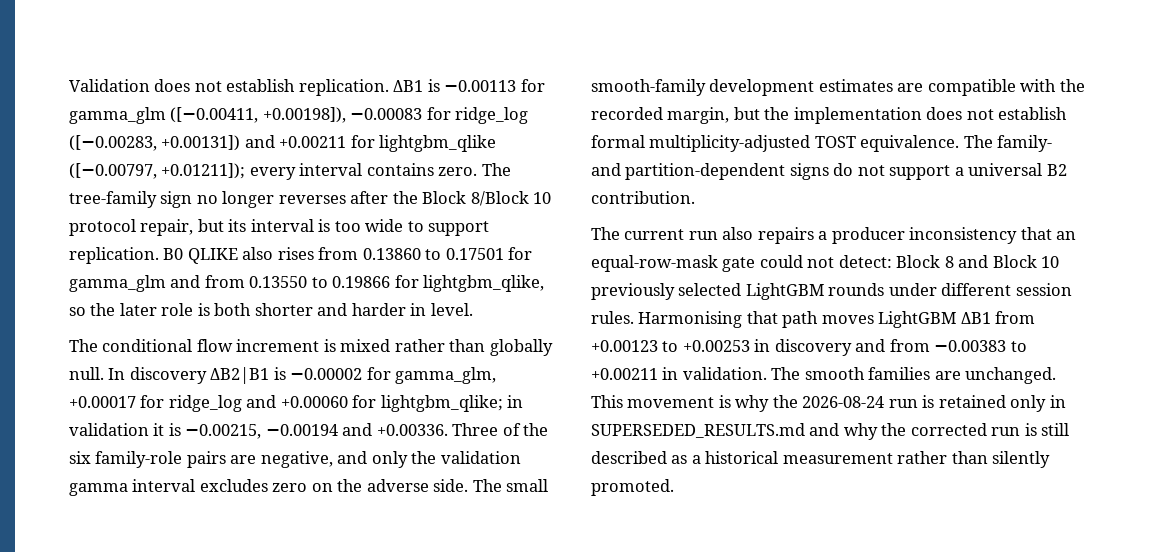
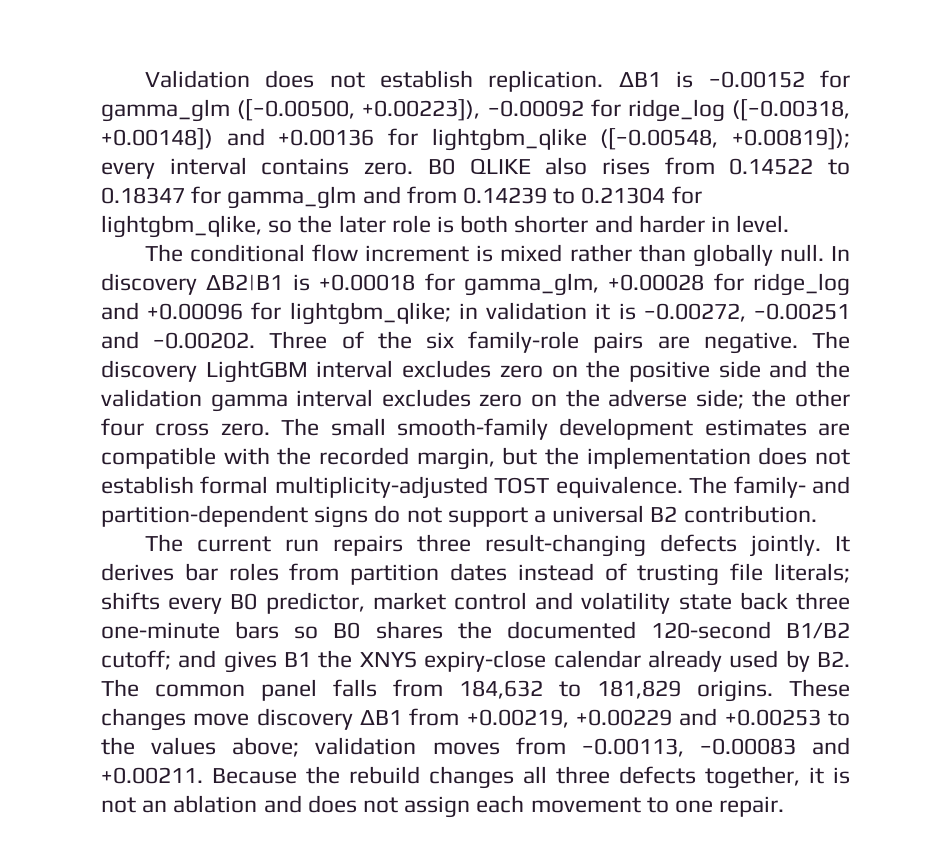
[444,79,545,92] [69,107,529,124] [69,135,497,152] [69,163,511,180] [69,191,552,208] [69,219,490,236] [69,247,159,264] −0.00113 for gamma_glm ([−0.00411, +0.00198]), −0.00083 for ridge_log ([−0.00283, +0.00131]) and +0.00211 for lightgbm_qlike ([−0.00797, +0.01211]); every interval contains zero. The tree-family sign no longer reverses after the Block 8/Block 10 protocol repair, but its interval is too wide to support replication. -> [708,70,850,88] [101,99,850,122] [101,128,851,151] [101,157,414,179] −0.00152 for gamma_glm ([−0.00500, +0.00223]), −0.00092 for ridge_log ([−0.00318, +0.00148]) and +0.00136 for lightgbm_qlike ([−0.00548, +0.00819]); every interval contains zero.
[362,248,504,260] 0.13860 to 0.17501 -> [729,158,850,175] [101,187,185,204] 0.14522 to 0.18347
[249,276,391,288] 0.13550 to 0.19866 -> [463,187,666,204] 0.14239 to 0.21304
[290,368,363,380] −0.00002 -> [319,274,416,291] +0.00018
[69,396,136,408] +0.00017 -> [608,274,705,291] +0.00028
[280,396,348,408] +0.00060 -> [147,303,244,320] +0.00096
[185,423,448,439] −0.00215, −0.00194 and +0.00336. -> [643,303,850,322] [101,331,256,349] −0.00272, −0.00251 and −0.00202.
[260,451,408,468] negative, and only -> [703,331,850,354] [101,360,808,383] negative. The discovery LightGBM interval excludes zero on the positive side and
[433,479,469,492] side. -> [695,389,851,409] [101,418,270,436] side; the other four cross zero.
[722,227,1077,244] [591,255,1060,272] [591,283,1072,300] [591,311,1036,328] [591,339,1027,356] [591,367,1057,384] [591,395,1066,412] [591,423,1070,440] [591,451,1051,468] [591,479,674,496] also repairs a producer inconsistency that an equal-row-mask gate could not detect: Block 8 and Block 10 previously selected LightGBM rounds under different session rules. Harmonising that path moves LightGBM ΔB1 from +0.00123 to +0.00253 in discovery and from −0.00383 to +0.00211 in validation. The smooth families are unchanged. This movement is why the 2026-08-24 run is retained only in SUPERSEDED_RESULTS.md and why the corrected run is still described as a historical measurement rather than silently promoted. -> [332,534,850,557] [101,563,850,586] [101,592,851,614] [101,621,850,639] [101,650,850,673] [101,679,850,702] [101,708,851,731] [101,737,850,757] [101,766,850,789] [101,795,785,818] repairs three result-changing defects jointly. It derives bar roles from partition dates instead of trusting file literals; shifts every B0 predictor, market control and volatility state back three one-minute bars so B0 shares the documented 120-second B1/B2 cutoff; and gives B1 the XNYS expiry-close calendar already used by B2. The common panel falls from 184,632 to 181,829 origins. These changes move discovery ΔB1 from +0.00219, +0.00229 and +0.00253 to the values above; validation moves from −0.00113, −0.00083 and +0.00211. Because the rebuild changes all three defects together, it is not an ablation and does not assign each movement to one repair.

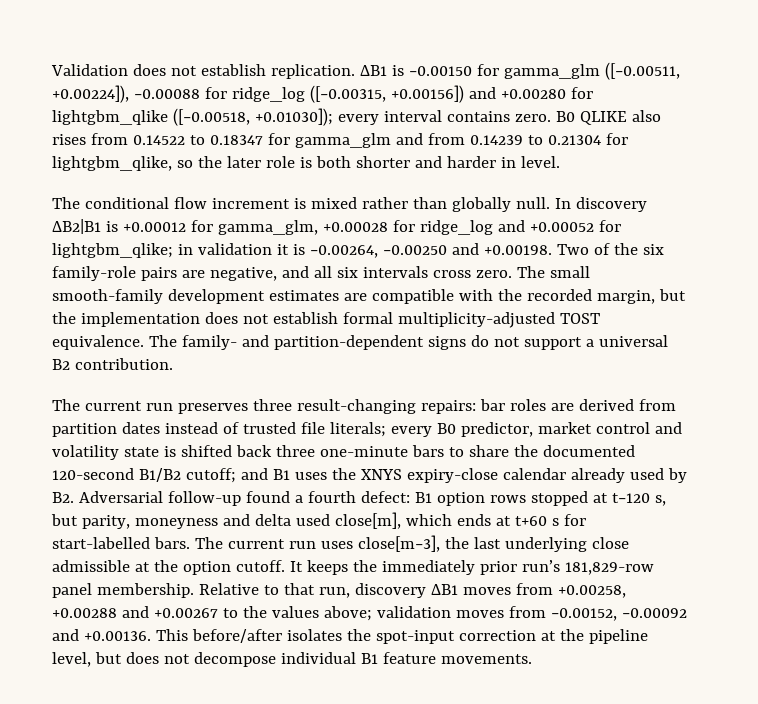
[708,70,850,88] [101,99,850,122] [101,128,851,151] −0.00152 for gamma_glm ([−0.00500, +0.00223]), −0.00092 for ridge_log ([−0.00318, +0.00148]) and +0.00136 for lightgbm_qlike ([−0.00548, +0.00819]); -> [408,62,680,80] [52,85,593,103] [52,108,333,126] −0.00150 for gamma_glm ([−0.00511, +0.00224]), −0.00088 for ridge_log ([−0.00315, +0.00156]) and +0.00280 for lightgbm_qlike ([−0.00518, +0.01030]);
[319,274,416,291] +0.00018 -> [122,222,186,232] +0.00012
[147,303,244,320] +0.00096 -> [529,222,594,232] +0.00052
[643,303,850,322] [101,331,328,349] −0.00272, −0.00251 and −0.00202. Three -> [309,243,589,258] −0.00264, −0.00250 and +0.00198. Two
[703,331,850,354] [101,360,851,383] [101,389,851,412] [101,418,144,436] negative. The discovery LightGBM interval excludes zero on the positive side and the validation gamma interval excludes zero on the adverse side; the other four -> [209,266,428,281] negative, and all six intervals
[332,535,403,556] repairs -> [177,403,248,414] preserves
[659,534,850,557] [101,563,279,581] defects jointly. It derives bar roles -> [420,399,634,414] repairs: bar roles are derived
[637,564,720,586] trusting -> [242,422,296,434] trusted
[101,592,160,610] shifts -> (386, 429) none
(732, 602) none -> [163,445,232,457] is shifted
[294,621,443,639] so B0 shares -> [448,445,509,457] to share
[223,651,312,673] gives B1 -> [272,469,327,480] B1 uses
[101,679,850,702] [101,708,821,731] The common panel falls from 184,632 to 181,829 origins. These changes move discovery ΔB1 from +0.00219, +0.00229 and +0.00253 -> [78,491,666,506] [51,512,586,529] [52,535,629,552] [52,560,654,575] [52,583,626,598] [52,606,218,618] Adversarial follow-up found a fourth defect: B1 option rows stopped at t−120 s, but parity, moneyness and delta used close[m], which ends at t+60 s for start-labelled bars. The current run uses close[m−3], the last underlying close admissible at the option cutoff. It keeps the immediately prior run’s 181,829-row panel membership. Relative to that run, discovery ΔB1 moves from +0.00258, +0.00288 and +0.00267
[581,737,850,757] [101,766,850,789] [101,795,785,818] −0.00113, −0.00083 and +0.00211. Because the rebuild changes all three defects together, it is not an ablation and does not assign each movement to one repair. -> [550,608,687,621] [52,629,648,644] [52,652,532,667] −0.00152, −0.00092 and +0.00136. This before/after isolates the spot-input correction at the pipeline level, but does not decompose individual B1 feature movements.

